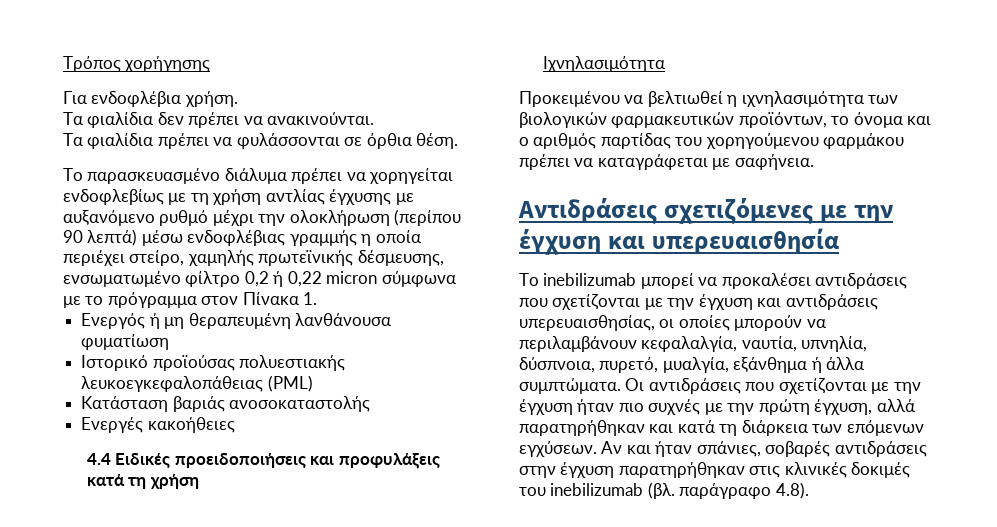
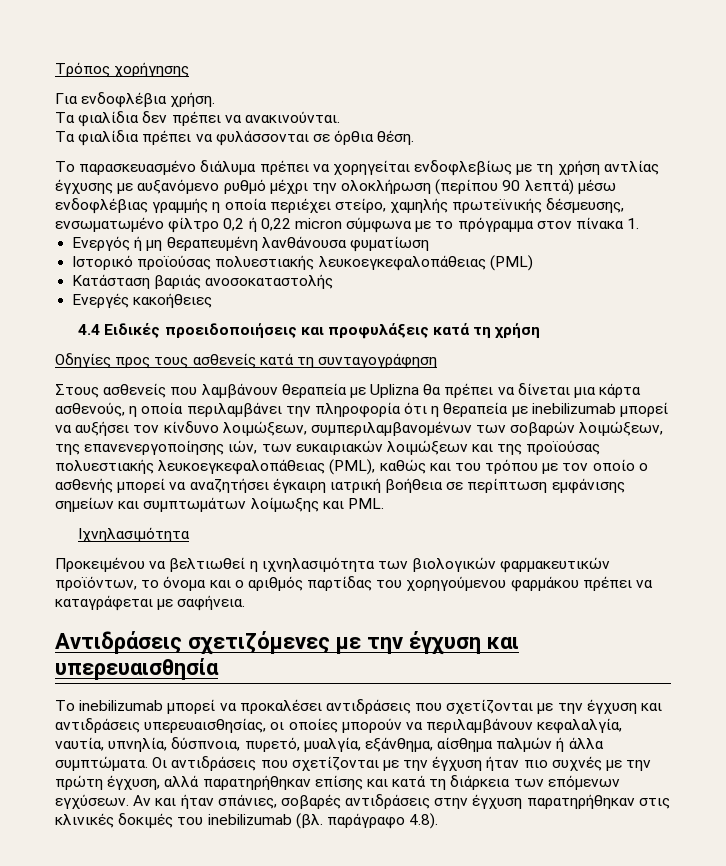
[242,292,299,305] Πίνακα -> [576,217,625,229] πίνακα
(199, 481) none -> [55,353,438,369] [55,383,642,398] [55,402,669,418] [55,421,664,436] [55,440,601,455] [55,459,648,475] [55,478,625,494] [55,497,384,512] // Οδηγίες προς τους ασθενείς κατά τη συνταγογράφηση // Στους ασθενείς που λαμβάνουν θεραπεία με Uplizna θα πρέπει να δίνεται μια κάρτα ασθενούς, η οποία περιλαμβάνει την πληροφορία ότι η θεραπεία με inebilizumab μπορεί να αυξήσει τον κίνδυνο λοιμώξεων, συμπεριλαμβανομένων των σοβαρών λοιμώξεων, της επανενεργοποίησης ιών, των ευκαιριακών λοιμώξεων και της προϊούσας πολυεστιακής λευκοεγκεφαλοπάθειας (PML), καθώς και του τρόπου με τον οποίο ο ασθενής μπορεί να αναζητήσει έγκαιρη ιατρική βοήθεια σε περίπτωση εμφάνισης σημείων και συμπτωμάτων λοίμωξης και PML.
[733,357,808,373] εξάνθημα -> [364,737,553,752] εξάνθημα, αίσθημα παλμών
(645, 428) none -> [314,775,363,790] επίσης

